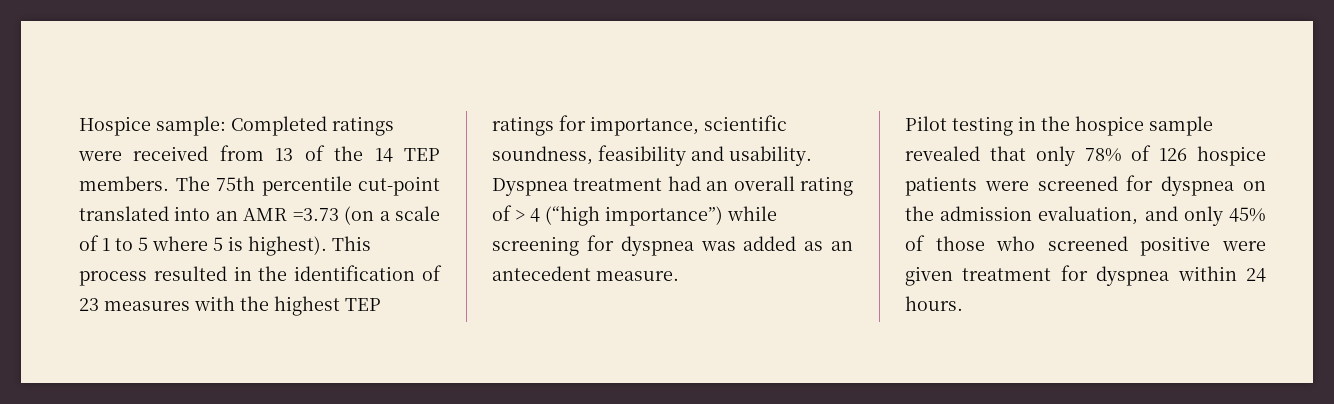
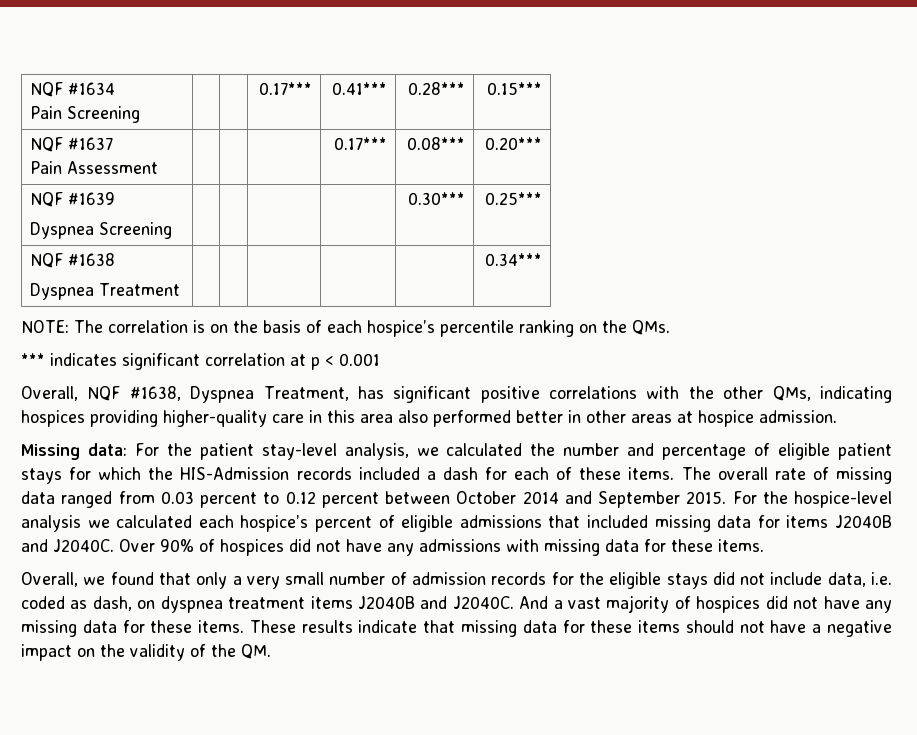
[79,116,394,136] [78,145,440,162] [79,176,440,196] [79,206,440,225] [79,235,371,256] [79,265,443,286] [79,296,381,316] [492,115,787,136] [492,145,812,166] [492,176,853,196] [492,205,777,226] [492,235,853,256] [492,266,679,281] [905,116,1213,136] [905,145,1266,166] [905,175,1266,196] [905,206,1266,226] [905,235,1266,256] [905,265,1266,286] [905,296,963,311] Hospice sample: Completed ratings were received from 13 of the 14 TEP members. The 75th percentile cut-point translated into an AMR =3.73 (on a scale of 1 to 5 where 5 is highest). This process resulted in the identification of 23 measures with the highest TEP ratings for importance, scientific soundness, feasibility and usability. Dyspnea treatment had an overall rating of > 4 (“high importance”) while screening for dyspnea was added as an antecedent measure. // Pilot testing in the hospice sample revealed that only 78% of 126 hospice patients were screened for dyspnea on the admission evaluation, and only 45% of those who screened positive were given treatment for dyspnea within 24 hours. -> [30,82,116,97] [30,106,141,123] [258,82,312,95] [331,82,387,95] [407,82,465,95] [486,82,542,95] [30,137,114,152] [30,161,159,174] [333,137,387,150] [406,137,465,150] [484,137,542,150] [30,192,116,207] [30,222,173,239] [407,192,465,205] [484,192,542,205] [30,253,116,268] [30,283,181,300] [484,253,542,266] [21,320,670,337] [21,353,380,370] [21,386,892,403] [21,410,837,427] [21,443,892,460] [21,467,892,484] [21,491,892,508] [21,515,893,532] [21,539,764,556] [21,572,892,589] [21,595,893,613] [21,620,893,637] [21,644,271,661] NQF #1634 // Pain Screening | | | 0.17*** | 0.41*** | 0.28*** | 0.15*** // NQF #1637 // Pain Assessment | | | | 0.17*** | 0.08*** | 0.20*** // NQF #1639 // Dyspnea Screening | | | | | 0.30*** | 0.25*** // NQF #1638 // Dyspnea Treatment | | | | | | 0.34*** // NOTE: The correlation is on the basis of each hospice’s percentile ranking on the QMs. // *** indicates significant correlation at p < 0.001 // Overall, NQF #1638, Dyspnea Treatment, has significant positive correlations with the other QMs, indicating hospices providing higher-quality care in this area also performed better in other areas at hospice admission. // Missing data: For the patient stay-level analysis, we calculated the number and percentage of eligible patient stays for which the HIS-Admission records included a dash for each of these items. The overall rate of missing data ranged from 0.03 percent to 0.12 percent between October 2014 and September 2015. For the hospice-level analysis we calculated each hospice’s percent of eligible admissions that included missing data for items J2040B and J2040C. Over 90% of hospices did not have any admissions with missing data for these items. // Overall, we found that only a very small number of admission records for the eligible stays did not include data, i.e. coded as dash, on dyspnea treatment items J2040B and J2040C. And a vast majority of hospices did not have any missing data for these items. These results indicate that missing data for these items should not have a negative impact on the validity of the QM.

